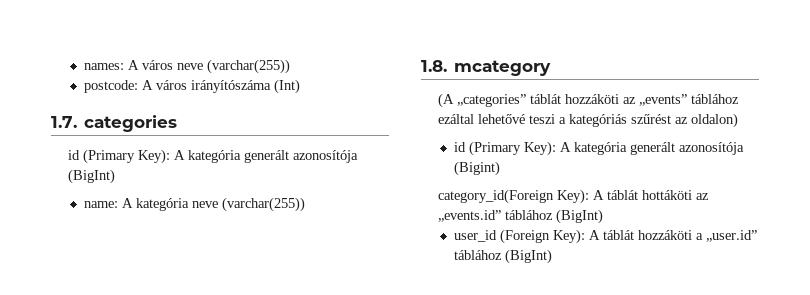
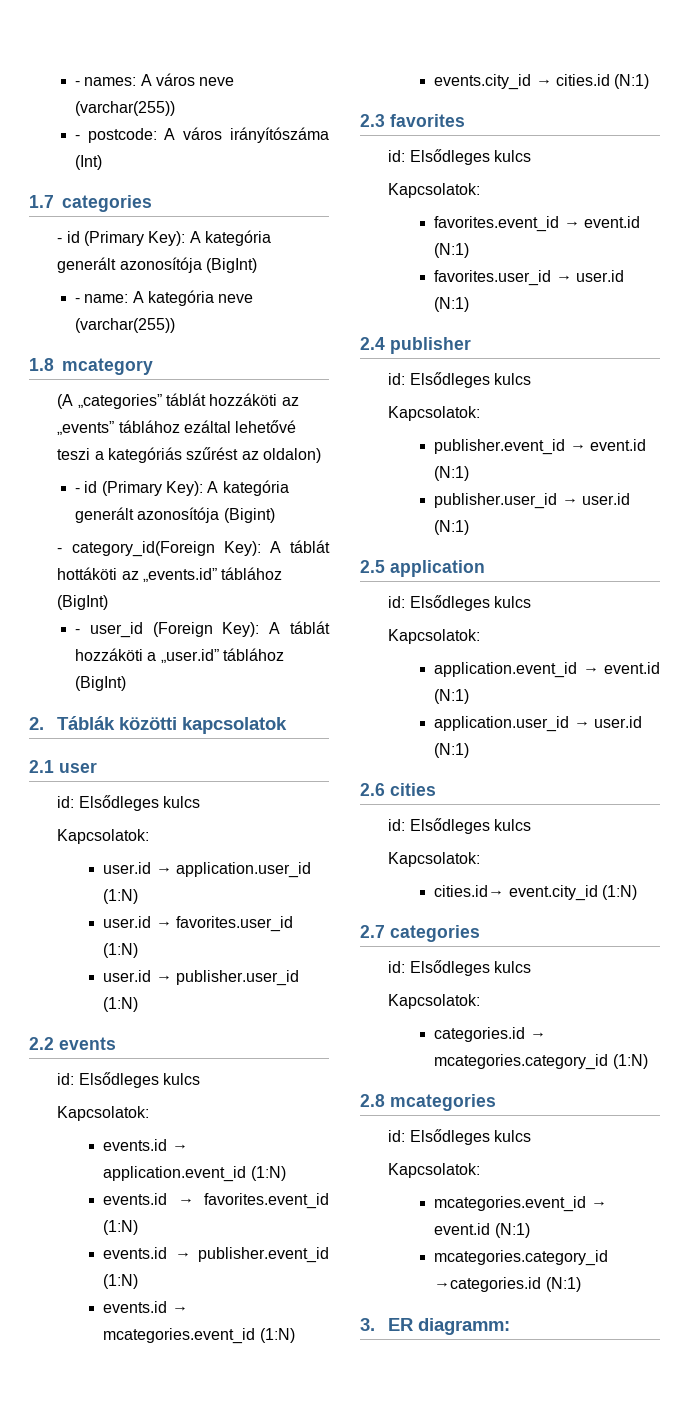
(84, 66) none -> [74,81,80,86] -
(291, 66) none -> [74,135,80,140] -
[51,115,178,132] 1.7. categories // -> [29,195,152,212] [57,238,63,243] 1.7 categories // -
(116, 176) none -> [74,298,80,303] -
[421,60,447,72] 1.8. -> [29,358,54,371] 1.8
(739, 120) none -> [74,488,80,493] -
(501, 168) none -> [57,548,63,553] -
(604, 216) none -> [74,629,80,634] -
(553, 256) none -> [29,716,288,734] [29,760,97,773] [57,795,201,811] [57,829,150,844] [103,862,311,878] [103,889,139,904] [103,916,293,932] [103,943,139,958] [103,970,299,986] [103,997,139,1012] [29,1037,116,1050] [57,1072,201,1088] [57,1106,150,1121] [103,1139,188,1151] [103,1166,286,1182] [103,1193,329,1209] [103,1220,139,1235] [103,1247,329,1263] [103,1274,139,1289] [103,1301,188,1313] [103,1328,295,1344] [434,74,650,90] [360,114,465,127] [388,149,532,165] [388,183,481,198] [434,216,640,232] [434,243,470,258] [434,270,624,286] [434,297,470,312] [360,337,471,354] [388,372,532,388] [388,406,481,421] [434,439,646,455] [434,466,470,481] [434,493,630,509] [434,520,470,535] [360,560,485,577] [388,595,532,611] [388,629,481,644] [434,662,660,678] [434,689,470,704] [434,716,642,732] [434,743,470,758] [360,783,436,796] [388,818,532,834] [388,852,481,867] [434,885,637,901] [360,925,480,942] [388,960,532,976] [388,994,481,1009] [434,1027,546,1042] [434,1054,648,1070] [360,1094,496,1111] [388,1129,532,1145] [388,1163,481,1178] [434,1196,607,1212] [434,1223,530,1238] [434,1250,609,1266] [434,1277,581,1292] [360,1318,511,1335] // 2. Táblák közötti kapcsolatok // 2.1 user // id: Elsődleges kulcs // Kapcsolatok: // user.id → application.user_id (1:N) // user.id → favorites.user_id (1:N) // user.id → publisher.user_id (1:N) // 2.2 events // id: Elsődleges kulcs // Kapcsolatok: // events.id → application.event_id (1:N) // events.id → favorites.event_id (1:N) // events.id → publisher.event_id (1:N) // events.id → mcategories.event_id (1:N) // events.city_id → cities.id (N:1) // 2.3 favorites // id: Elsődleges kulcs // Kapcsolatok: // favorites.event_id → event.id (N:1) // favorites.user_id → user.id (N:1) // 2.4 publisher // id: Elsődleges kulcs // Kapcsolatok: // publisher.event_id → event.id (N:1) // publisher.user_id → user.id (N:1) // 2.5 application // id: Elsődleges kulcs // Kapcsolatok: // application.event_id → event.id (N:1) // application.user_id → user.id (N:1) // 2.6 cities // id: Elsődleges kulcs // Kapcsolatok: // cities.id→ event.city_id (1:N) // 2.7 categories // id: Elsődleges kulcs // Kapcsolatok: // categories.id → mcategories.category_id (1:N) // 2.8 mcategories // id: Elsődleges kulcs // Kapcsolatok: // mcategories.event_id → event.id (N:1) // mcategories.category_id →categories.id (N:1) // 3. ER diagramm:

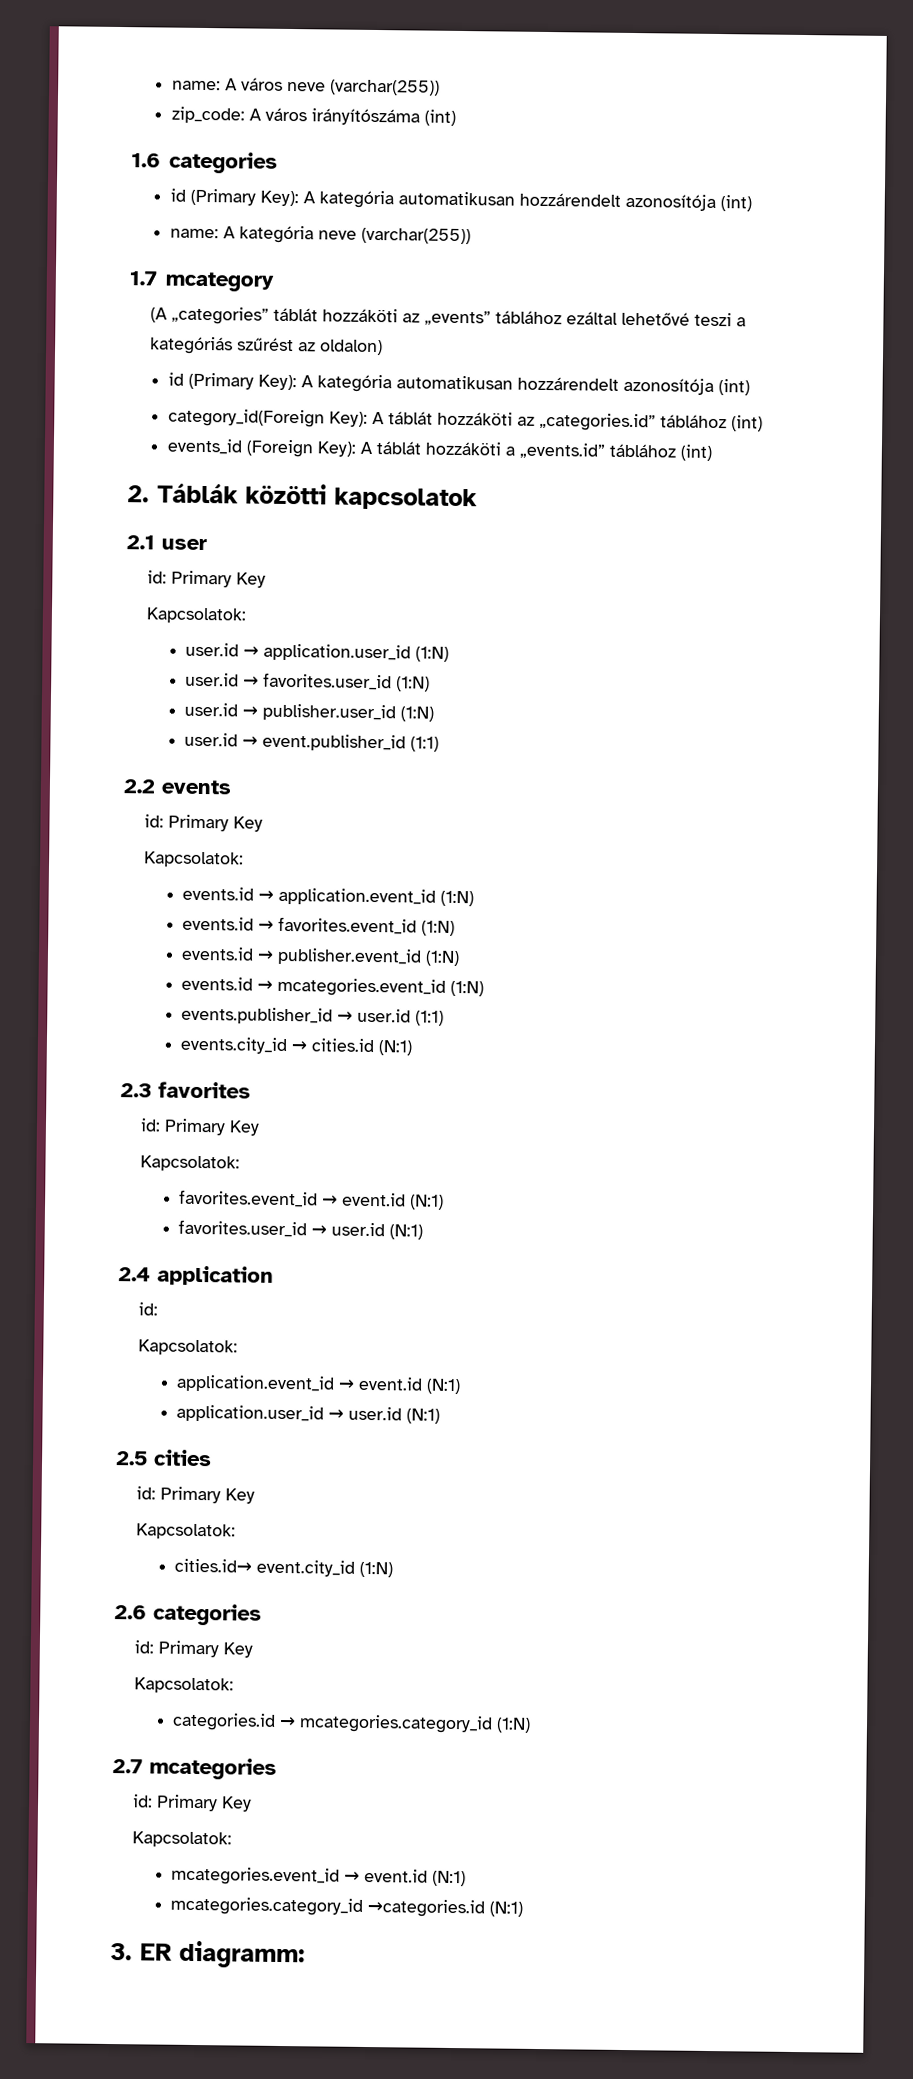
[74,77,137,86] - names: -> [171,80,221,91] name:
[74,128,157,143] - postcode: -> [170,106,245,124] zip_code:
[74,155,102,170] [29,195,152,212] [57,230,271,246] [57,257,258,273] [74,298,80,303] (Int) // 1.7 categories // - id (Primary Key): A kategória generált azonosítója (BigInt) // - -> [423,109,456,126] [131,151,278,174] [169,188,752,212] (int) // 1.6 categories // id (Primary Key): A kategória automatikusan hozzárendelt azonosítója (int) //
[29,358,54,371] 1.8 -> [129,271,157,286] 1.7
[74,480,289,496] [74,507,275,523] [57,540,330,557] [57,567,283,582] [57,595,109,610] [74,622,143,638] - id (Primary Key): A kategória generált azonosítója (Bigint) // - category_id(Foreign Key): A táblát hottáköti az „events.id” táblához (BigInt) // - user_id -> [167,372,750,396] [167,408,763,432] [166,438,243,455] id (Primary Key): A kategória automatikusan hozzárendelt azonosítója (int) // category_id(Foreign Key): A táblát hozzáköti az „categories.id” táblához (int) // events_id
[160,648,284,663] [74,676,126,691] „user.id” táblához (BigInt) -> [518,442,712,461] „events.id” táblához (int)
[78,795,201,811] Elsődleges kulcs -> [170,570,266,588] Primary Key
(139, 1004) none -> [184,732,440,752] // user.id → event.publisher_id (1:1)
[78,1072,201,1088] Elsődleges kulcs -> [167,814,263,832] Primary Key
(295, 1335) none -> [181,1006,445,1026] // events.publisher_id → user.id (1:1)
[409,149,532,165] Elsődleges kulcs -> [163,1118,260,1136] Primary Key
[390,337,471,354] [388,372,532,388] [388,406,481,421] [434,439,646,455] [434,466,470,481] [434,493,630,509] [434,520,470,535] [360,560,385,573] publisher // id: Elsődleges kulcs // Kapcsolatok: // publisher.event_id → event.id (N:1) // publisher.user_id → user.id (N:1) // 2.5 -> (151, 1274) none
[409,595,532,611] Elsődleges kulcs -> (158, 1309) none
[360,783,385,796] 2.6 -> [116,1451,148,1466] 2.5
[409,818,532,834] Elsődleges kulcs -> [159,1486,255,1504] Primary Key
[360,925,385,938] 2.7 -> [114,1605,147,1620] 2.6
[409,960,532,976] Elsődleges kulcs -> [157,1640,253,1658] Primary Key
[360,1094,385,1107] 2.8 -> [112,1759,143,1774] 2.7
[409,1129,532,1145] Elsődleges kulcs -> [155,1794,252,1812] Primary Key

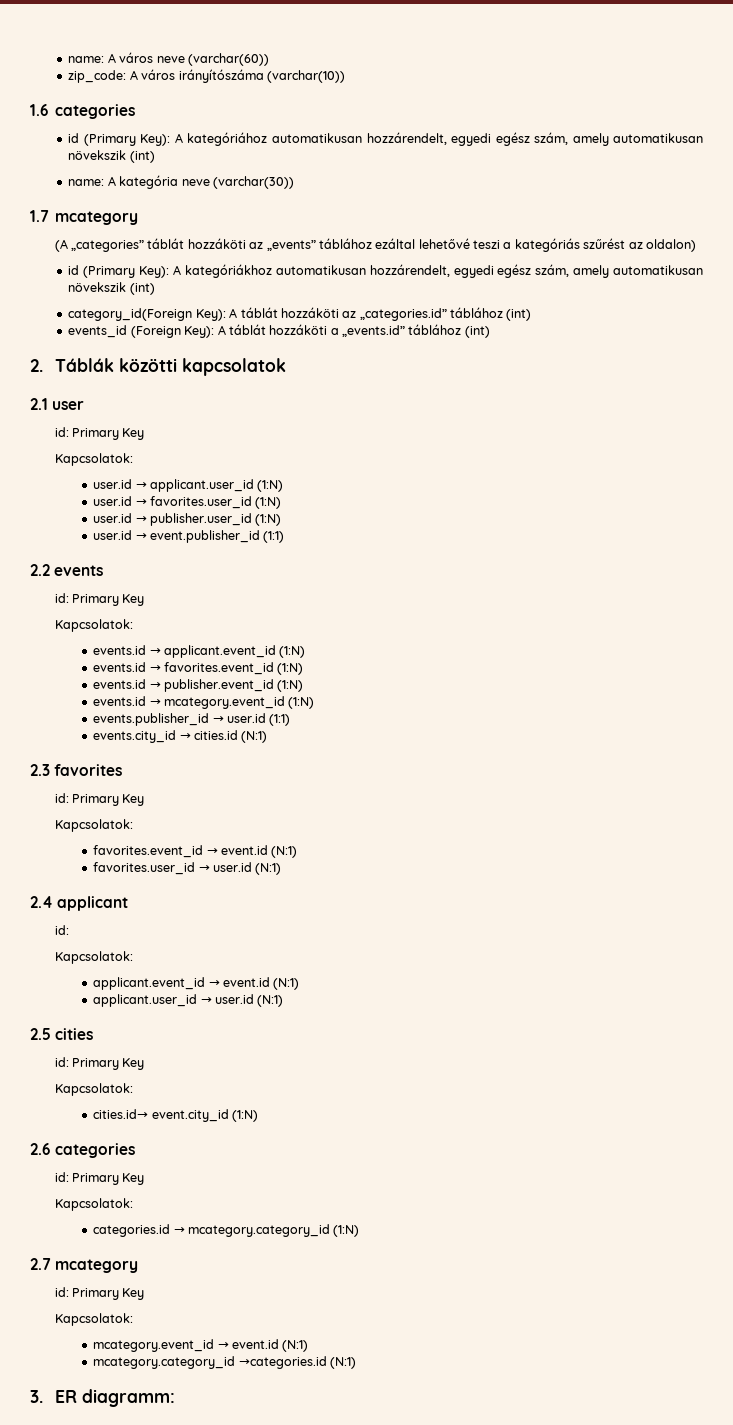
[329,79,440,96] (varchar(255)) -> [187,53,269,66] (varchar(60))
[423,109,456,126] (int) -> [266,70,345,83] (varchar(10))
[318,190,716,211] kategória automatikusan hozzárendelt azonosítója -> [187,132,703,146] [68,150,127,160] kategóriához automatikusan hozzárendelt, egyedi egész szám, amely automatikusan növekszik
[360,227,471,245] (varchar(255)) -> [212,176,294,189] (varchar(30))
[316,374,714,395] kategória automatikusan hozzárendelt azonosítója -> [184,264,703,278] [68,282,127,292] kategóriákhoz automatikusan hozzárendelt, egyedi egész szám, amely automatikusan növekszik
[263,643,412,662] application.user_id -> [149,479,254,492] applicant.user_id
[278,887,437,906] application.event_id -> [163,645,276,658] applicant.event_id
[277,977,447,997] mcategories.event_id -> [163,696,285,709] mcategory.event_id
[157,1265,274,1286] application -> [57,896,129,911] applicant
[176,1374,462,1395] [176,1404,325,1423] application.event_id → event.id (N:1) // application.user_id -> [93,977,300,990] [93,994,198,1007] applicant.event_id → event.id (N:1) // applicant.user_id
[299,1714,494,1734] mcategories.category_id -> [187,1224,330,1237] mcategory.category_id
[149,1757,277,1780] [132,1794,252,1812] [131,1831,232,1848] [171,1866,467,1887] [170,1896,364,1916] mcategories // id: Primary Key // Kapcsolatok: // mcategories.event_id → event.id (N:1) // mcategories.category_id -> [55,1259,139,1273] [54,1287,145,1300] [54,1313,133,1326] [93,1339,309,1352] [93,1356,236,1369] mcategory // id: Primary Key // Kapcsolatok: // mcategory.event_id → event.id (N:1) // mcategory.category_id

